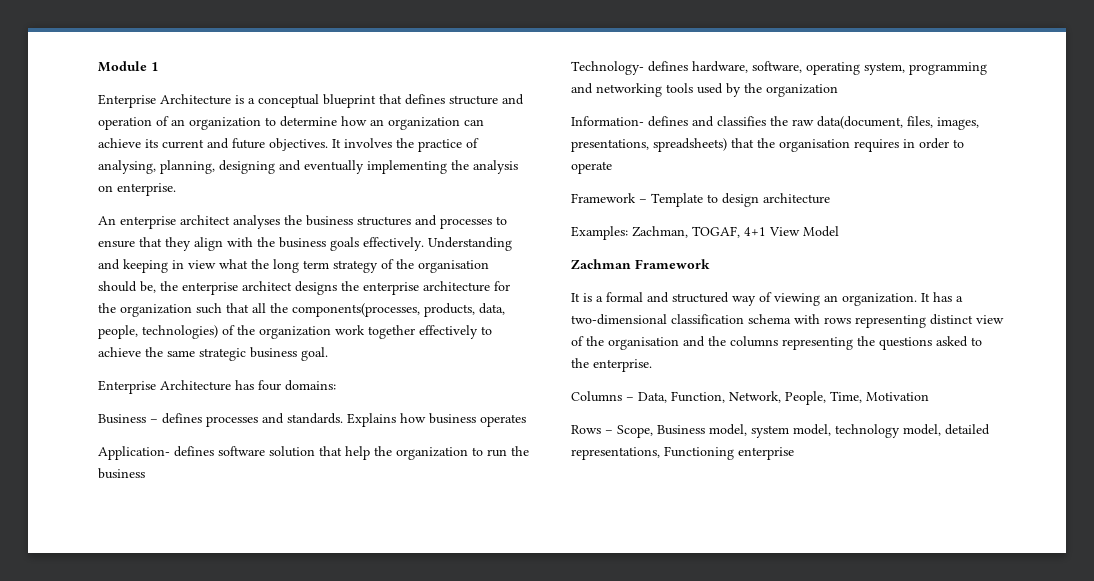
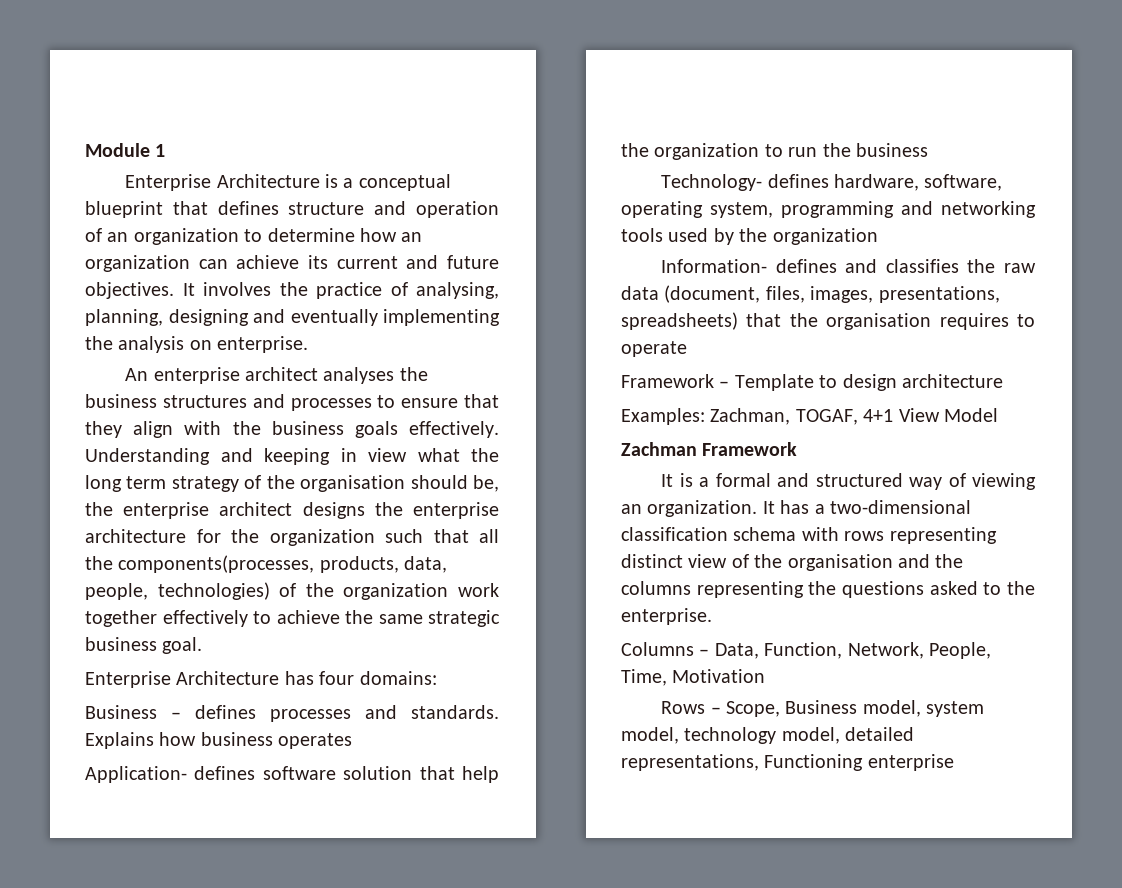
[817,116,903,129] data(document, -> [621,285,761,303] data (document,
[903,138,949,149] in order -> (1009, 321) none

